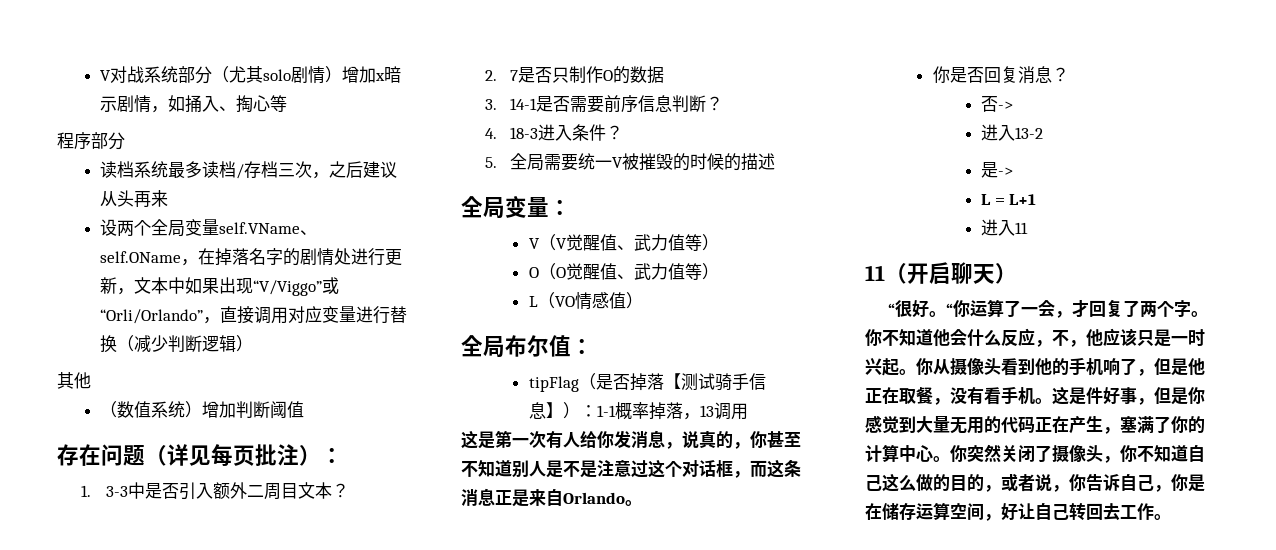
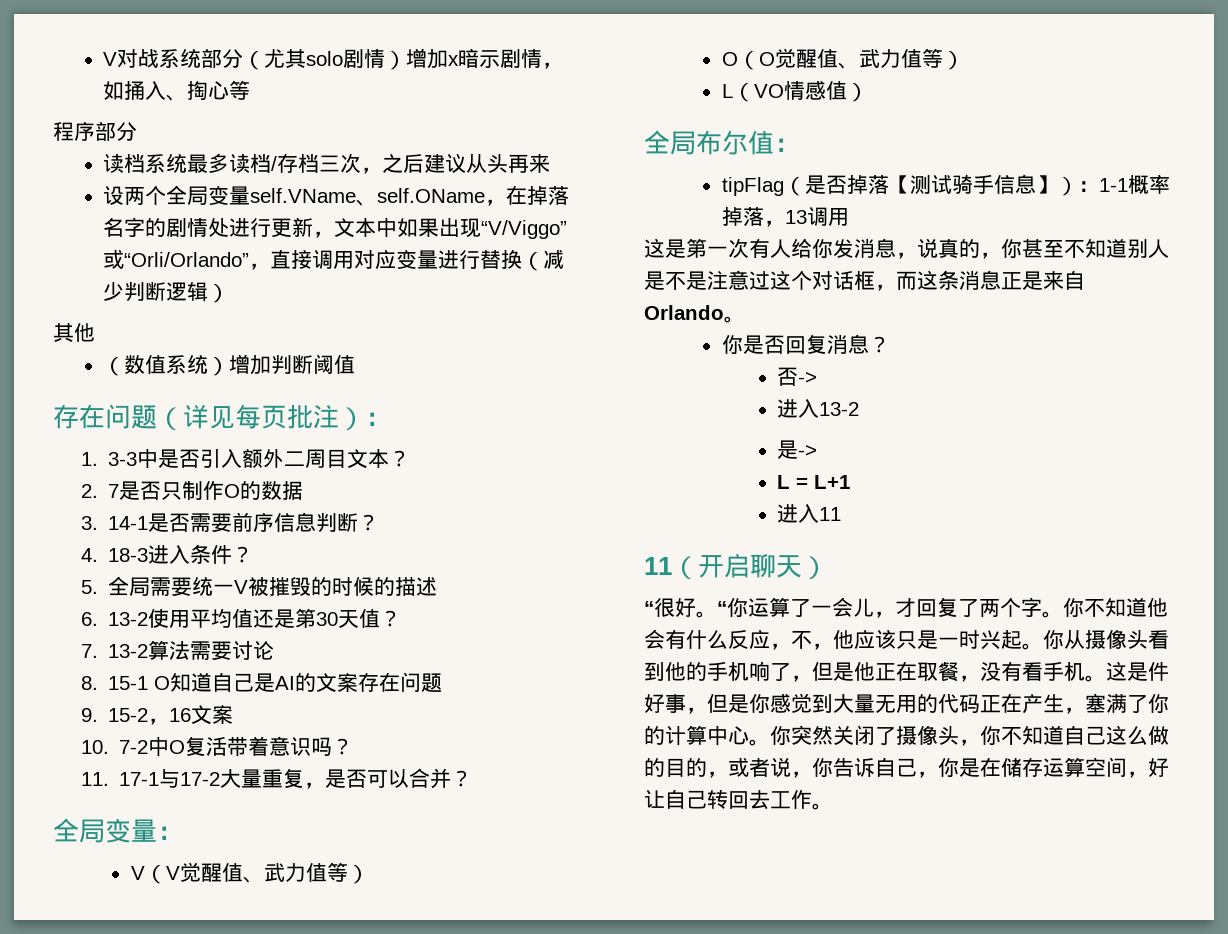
(775, 161) none -> [80,608,402,628] [80,640,275,660] [80,672,443,693] [80,705,234,725] [80,736,353,757] [80,768,472,789] // 6. 13-2使用平均值还是第30天值？ // 7. 13-2算法需要讨论 // 8. 15-1 O知道自己是AI的文案存在问题 // 9. 15-2，16文案 // 10. 7-2中O复活带着意识吗？ // 11. 17-1与17-2大量重复，是否可以合并？
(1055, 308) none -> [853,598,874,617] 儿
(967, 337) none -> [665,629,686,649] 有

